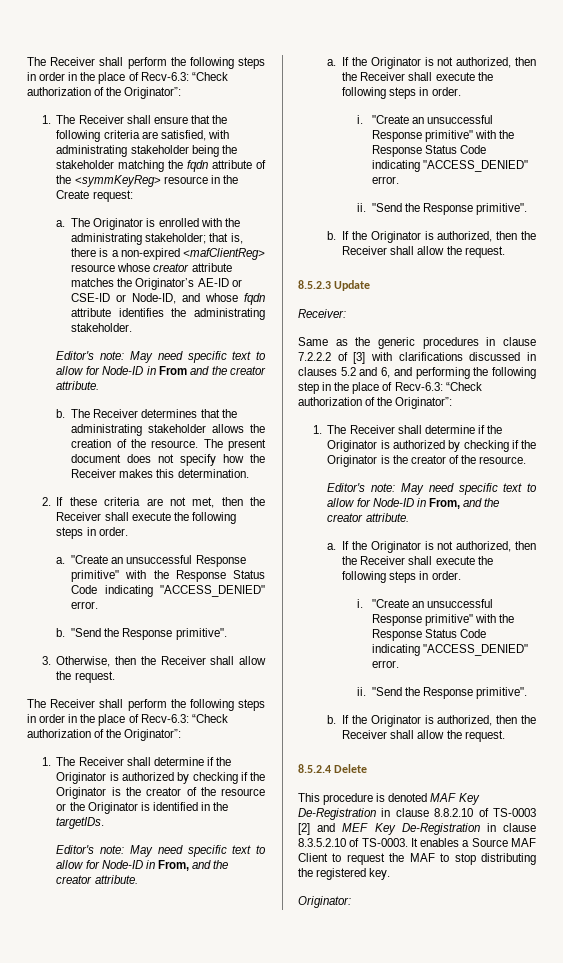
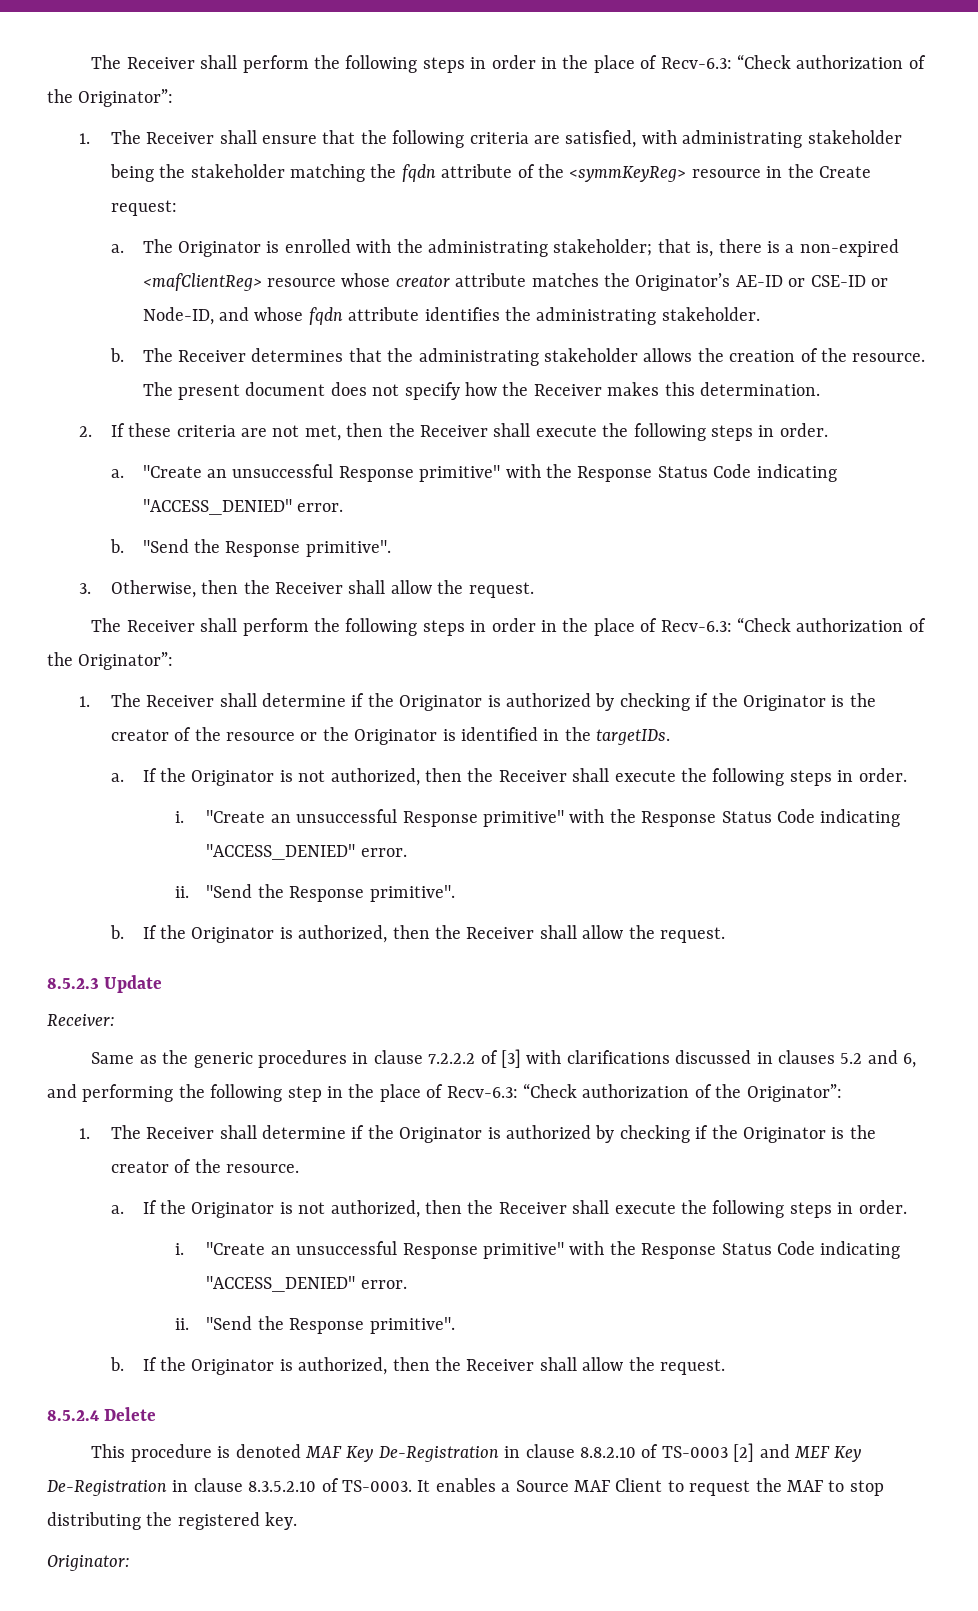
[56,351,266,363] [56,366,266,375] [56,381,100,390] // Editor's note: May need specific text to allow for Node-ID in From and the creator attribute. -> (760, 314) none
[56,845,266,857] [56,860,229,871] [56,875,138,884] // Editor's note: May need specific text to allow for Node-ID in From, and the creator attribute. -> (671, 737) none
[327,483,537,495] [327,498,500,509] [327,513,409,522] // Editor's note: May need specific text to allow for Node-ID in From, and the creator attribute. -> (299, 1168) none

